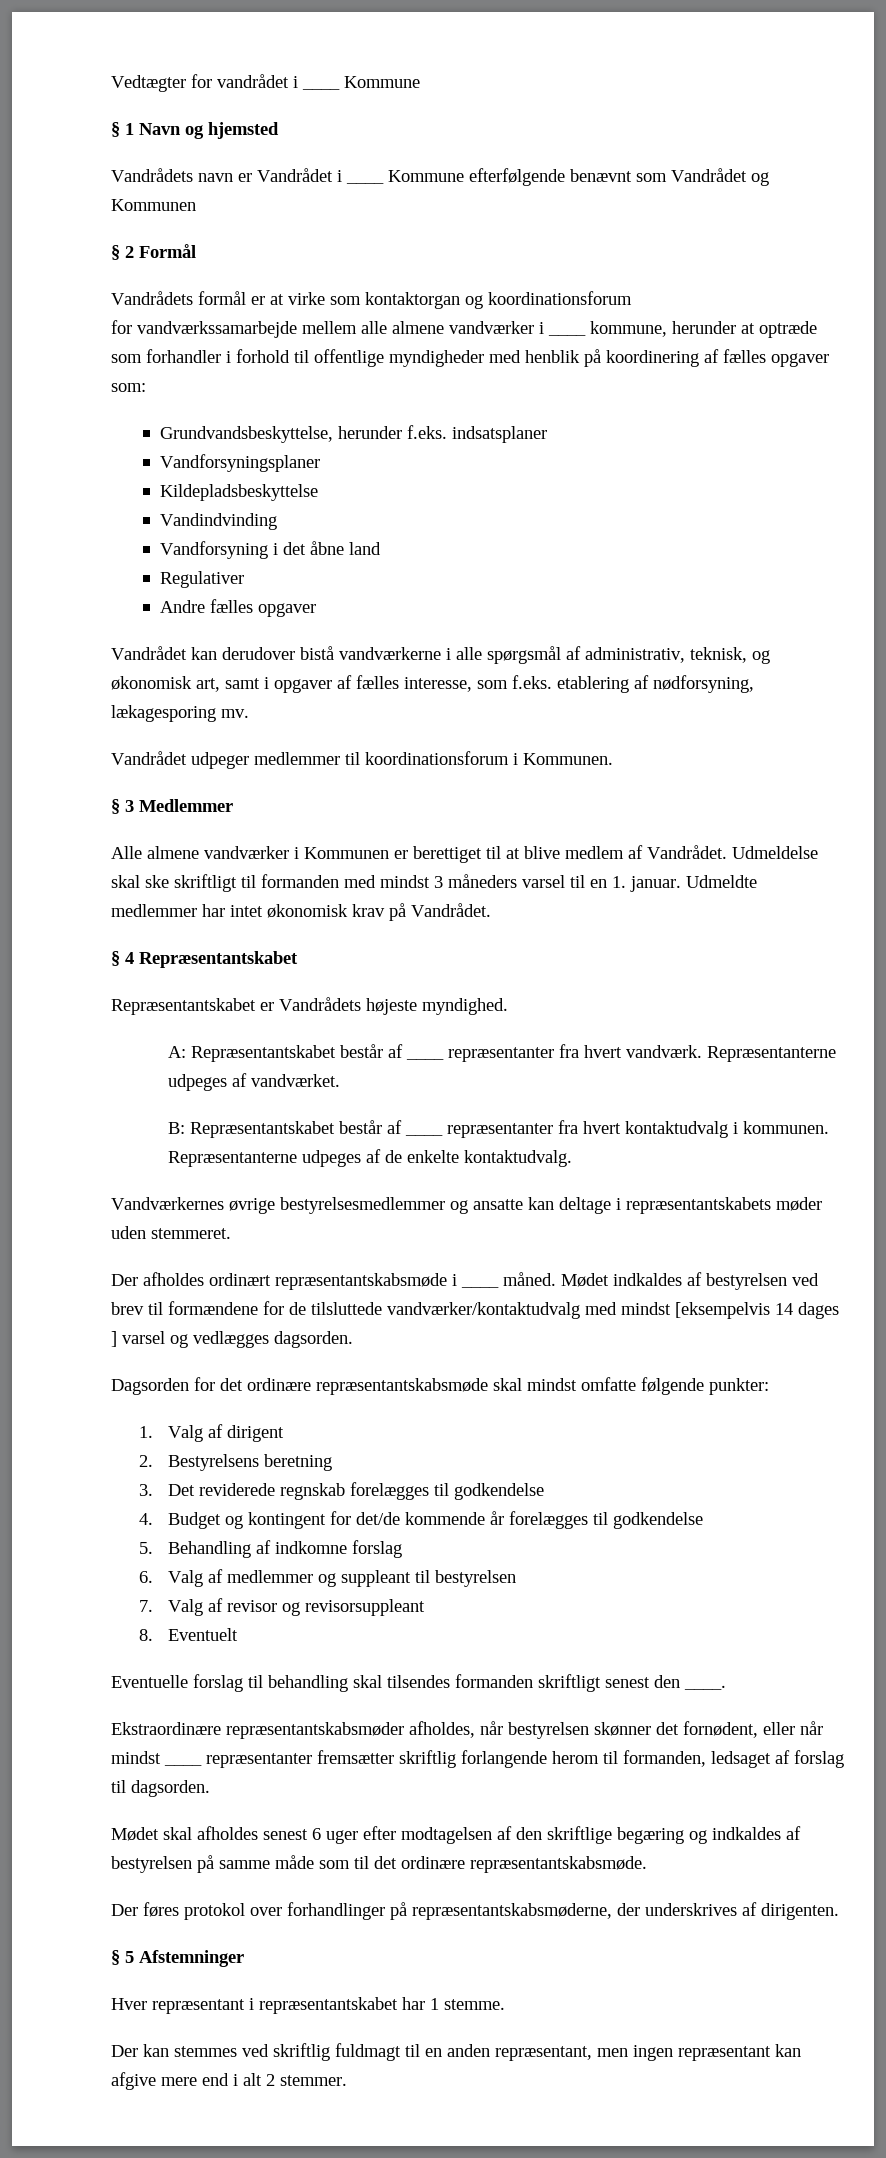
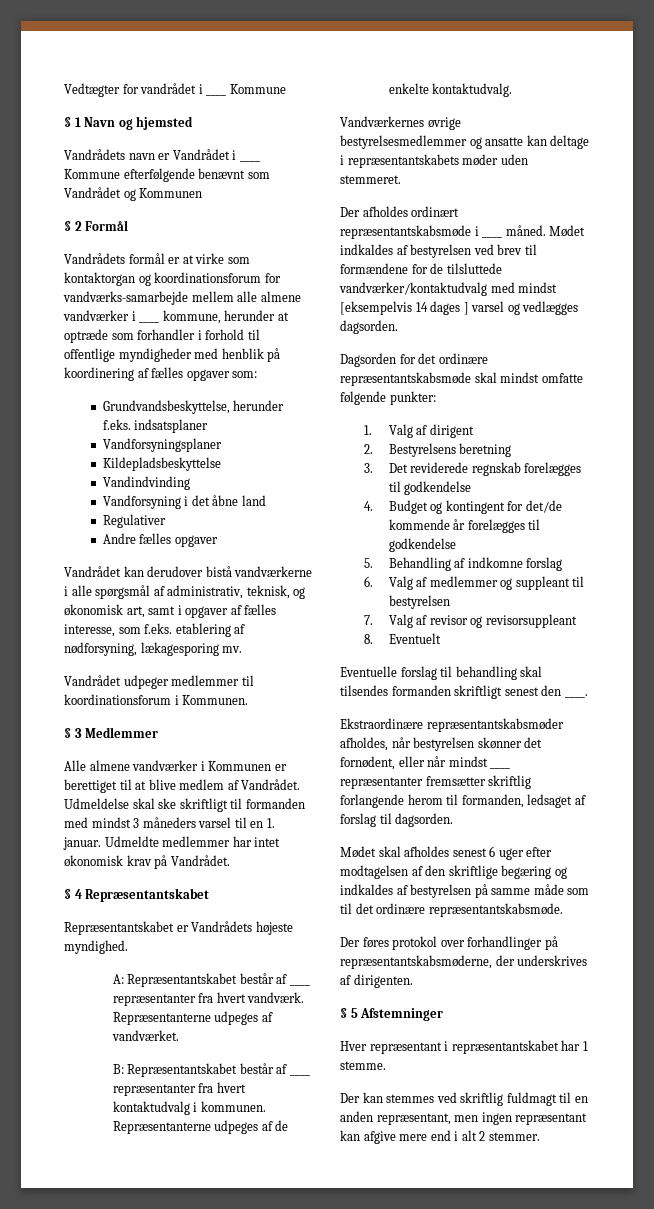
[111,320,297,338] // for vandværkssamarbejde -> [264,273,281,283] [63,291,188,305] for vandværks-samarbejde

